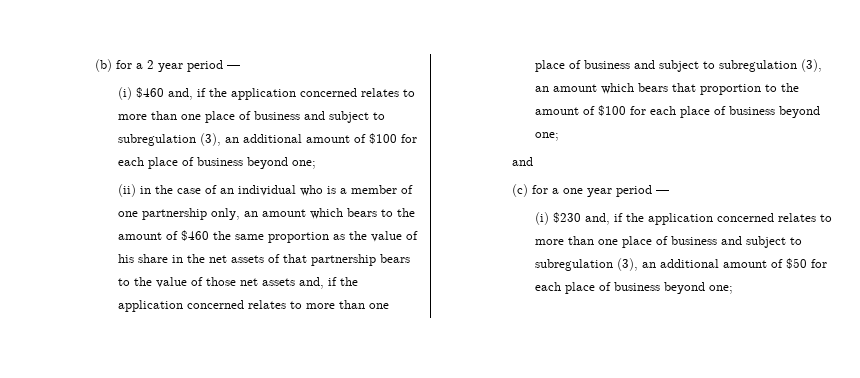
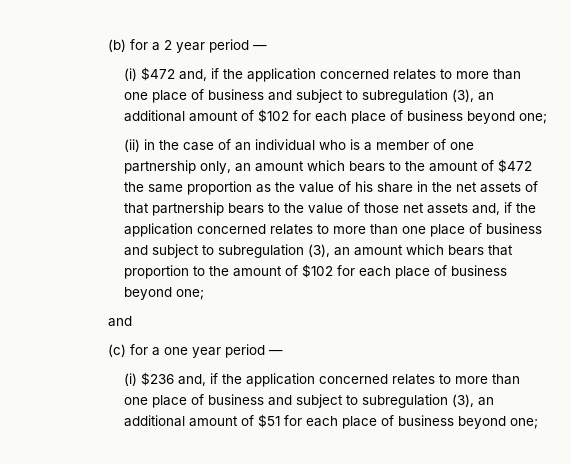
[135,87,164,98] $460 -> [140,67,175,81] $472
[368,133,397,144] $100 -> [257,109,289,123] $102
[180,230,209,241] $460 -> [497,159,532,173] $472
[597,105,626,116] $100 -> [301,264,333,278] $102
[552,212,581,223] $230 -> [140,372,174,386] $236
[785,258,807,269] $50 -> [257,414,280,428] $51

